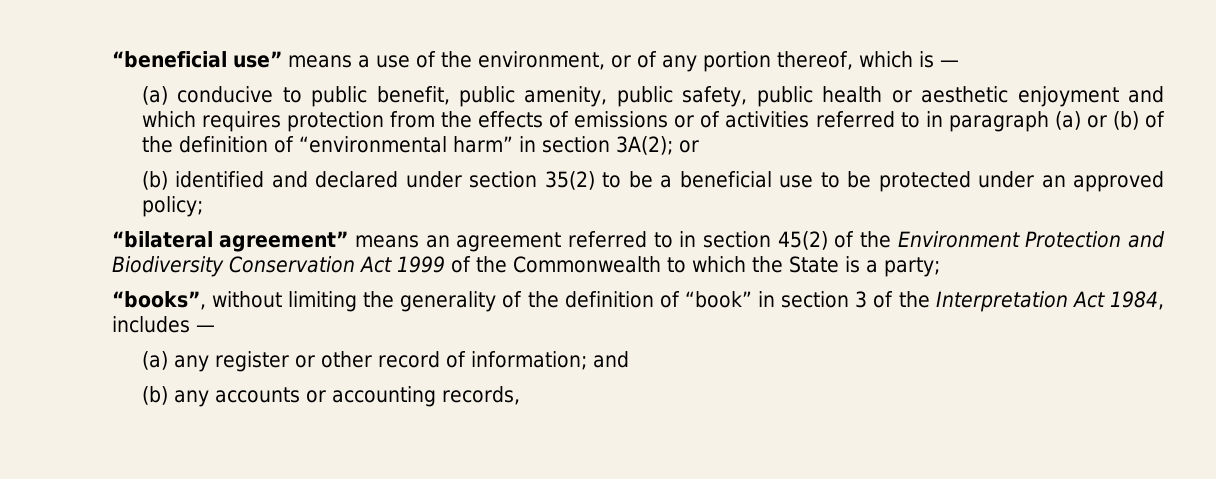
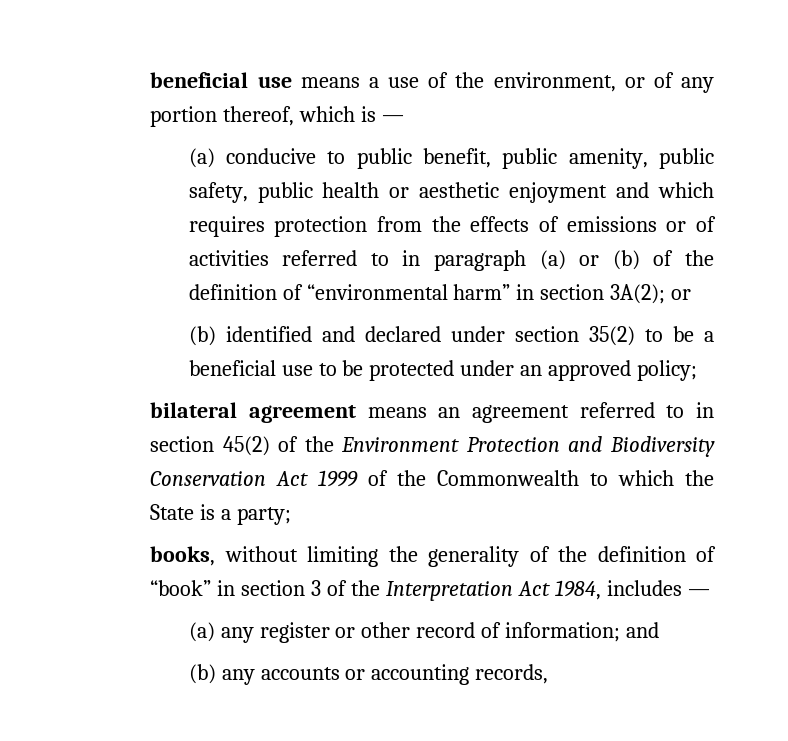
[111,51,282,68] “beneficial use” -> [150,72,292,88] beneficial use
[111,231,349,252] “bilateral agreement” -> [150,402,357,423] bilateral agreement
[111,291,206,310] “books”, -> [150,546,216,566] books,

